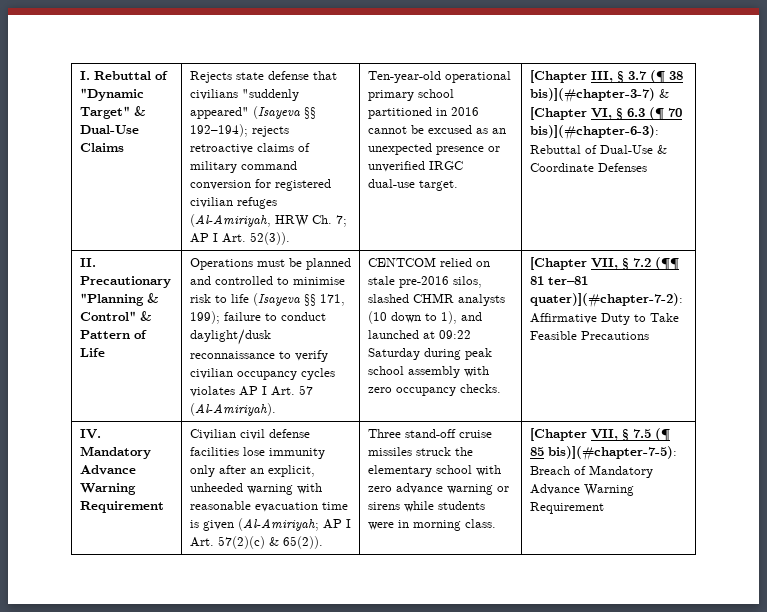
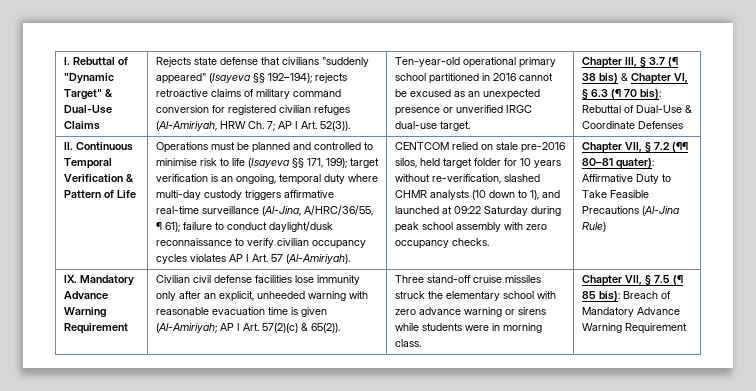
[529,70,587,83] [Chapter -> [581,57,622,68] Chapter
[529,88,669,103] [529,107,587,120] bis)](#chapter-3-7) & [Chapter -> [598,73,671,84] bis) & Chapter
[529,125,659,140] bis)](#chapter-6-3): -> [639,89,661,99] bis):
[79,276,171,288] [79,293,159,306] [79,311,136,321] Precautionary "Planning & Control" -> [75,142,133,151] [63,158,112,169] [63,174,123,182] Continuous Temporal Verification
(220, 317) none -> [349,158,379,168] [155,174,378,185] [155,190,334,200] [155,205,373,216] [155,222,180,232] target verification is an ongoing, temporal duty where multi-day custody triggers affirmative real-time surveillance (Al-Jina, A/HRC/36/55, ¶ 61);
(482, 282) none -> [419,158,561,168] [394,174,501,184] held target folder for 10 years without re-verification,
[529,257,587,270] [Chapter -> [581,142,622,153] Chapter
[529,276,588,285] [529,293,683,308] 81 ter–81 quater)](#chapter-7-2): -> [581,158,654,169] 80–81 quater):
[79,429,101,439] // IV. -> [641,206,679,216] [581,222,606,232] [63,275,77,283] (Al-Jina Rule) // IX.
[529,428,587,441] [Chapter -> [581,275,622,286] Chapter
[547,446,677,461] bis)](#chapter-7-5): -> [598,291,620,301] bis):

